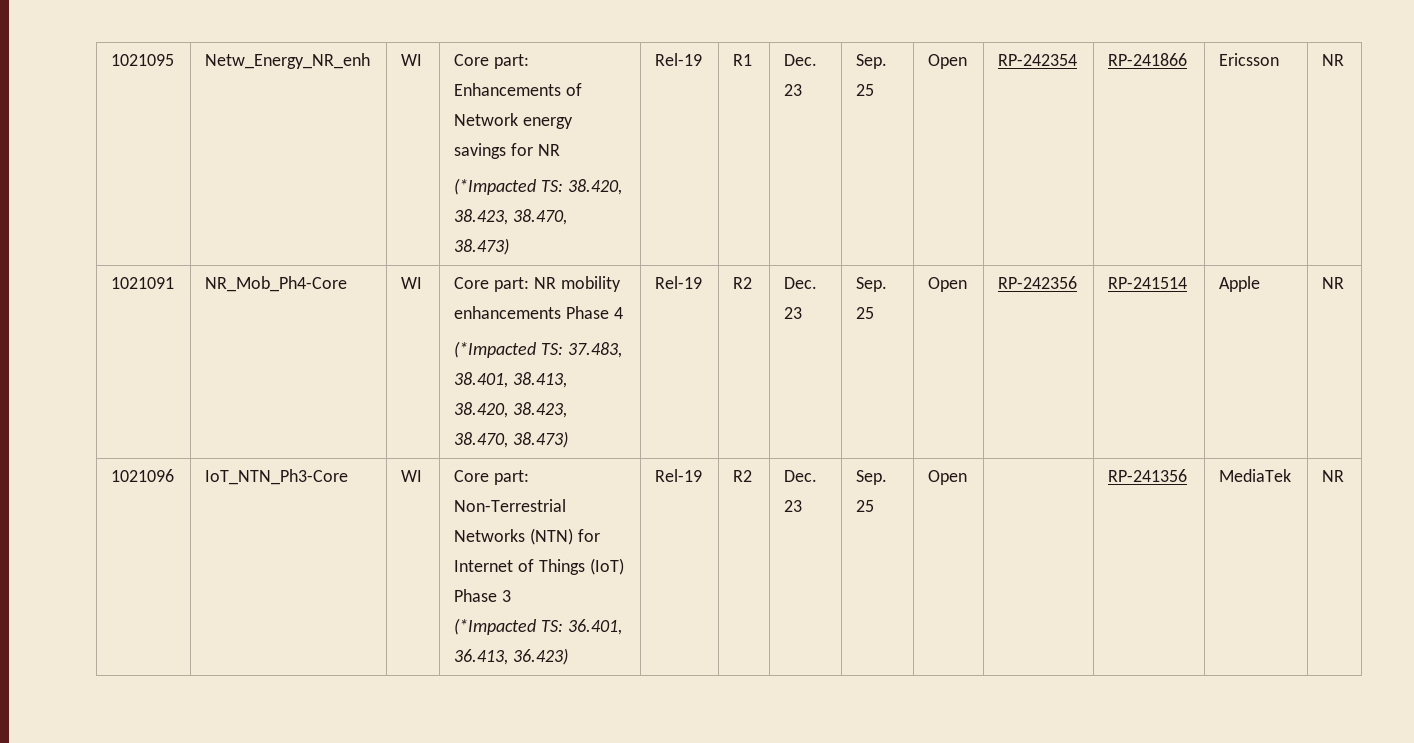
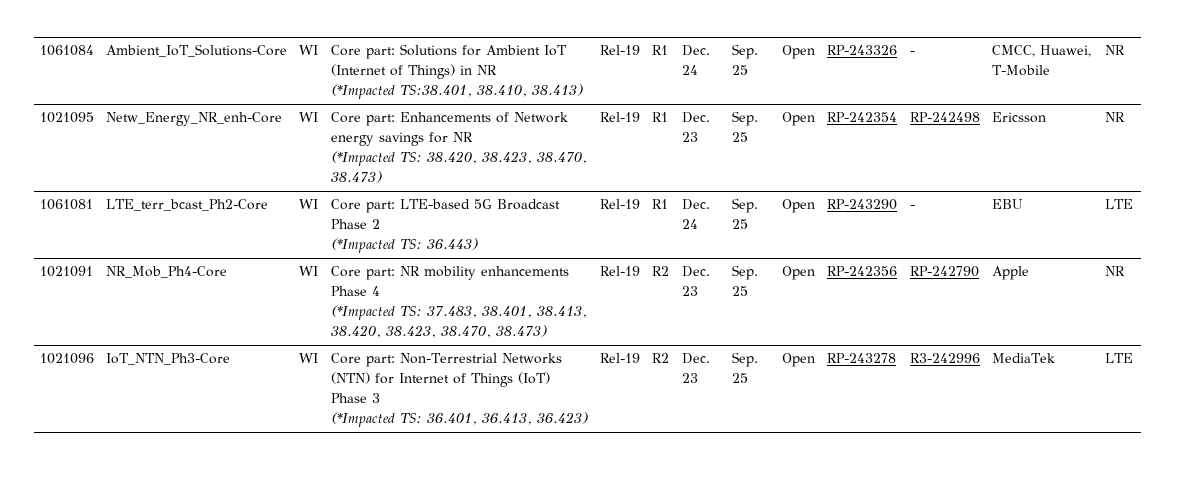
(111, 60) none -> [39,45,94,56] [105,44,287,57] [298,45,318,55] [330,44,567,59] [330,64,497,79] [330,84,583,99] [599,45,640,55] [651,45,668,55] [681,45,710,56] [681,65,698,75] [731,44,758,59] [731,65,748,75] [781,45,815,59] [826,45,897,55] [909,51,915,55] [991,45,1091,57] [991,65,1050,76] [1104,45,1125,55] 1061084 | Ambient_IoT_Solutions-Core | WI | Core part: Solutions for Ambient IoT (Internet of Things) in NR // (*Impacted TS:38.401, 38.410, 38.413) | Rel-19 | R1 | Dec. 24 | Sep. 25 | Open | RP-243326 | - | CMCC, Huawei, T-Mobile | NR //
[205,53,371,69] Netw_Energy_NR_enh -> [105,112,282,126] Netw_Energy_NR_enh-Core
[1108,53,1188,66] RP-241866 -> [909,112,980,122] RP-242498
(1345, 60) none -> [39,199,93,210] [105,199,268,211] [298,199,318,209] [330,199,560,213] [330,219,380,229] [330,238,478,253] [599,199,640,209] [651,199,668,209] [681,199,710,210] [681,219,698,229] [731,198,758,213] [731,219,748,229] [781,199,815,213] [826,199,897,210] [909,205,915,209] [991,199,1023,209] [1104,199,1133,209] // 1061081 | LTE_terr_bcast_Ph2-Core | WI | Core part: LTE-based 5G Broadcast Phase 2 // (*Impacted TS: 36.443) | Rel-19 | R1 | Dec. 24 | Sep. 25 | Open | RP-243290 | - | EBU | LTE
[1108,277,1188,289] RP-241514 -> [909,266,979,277] RP-242790
[1108,469,1188,482] | RP-241356 -> [826,353,896,363] [909,353,980,363] RP-243278 | R3-242996
[1322,470,1345,482] NR -> [1104,353,1133,363] LTE

